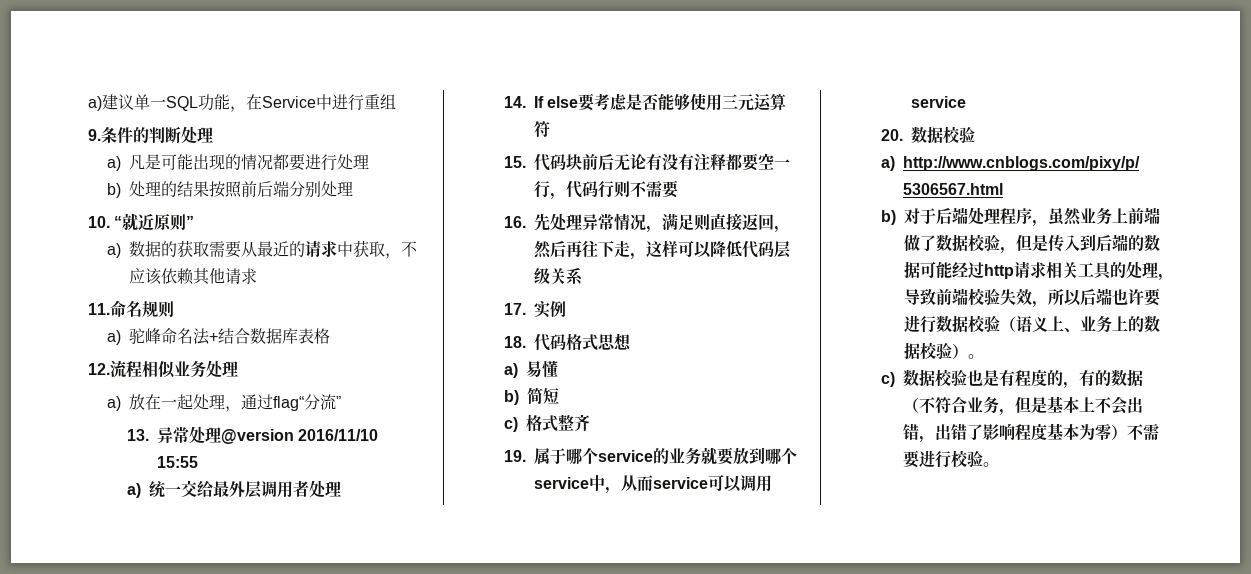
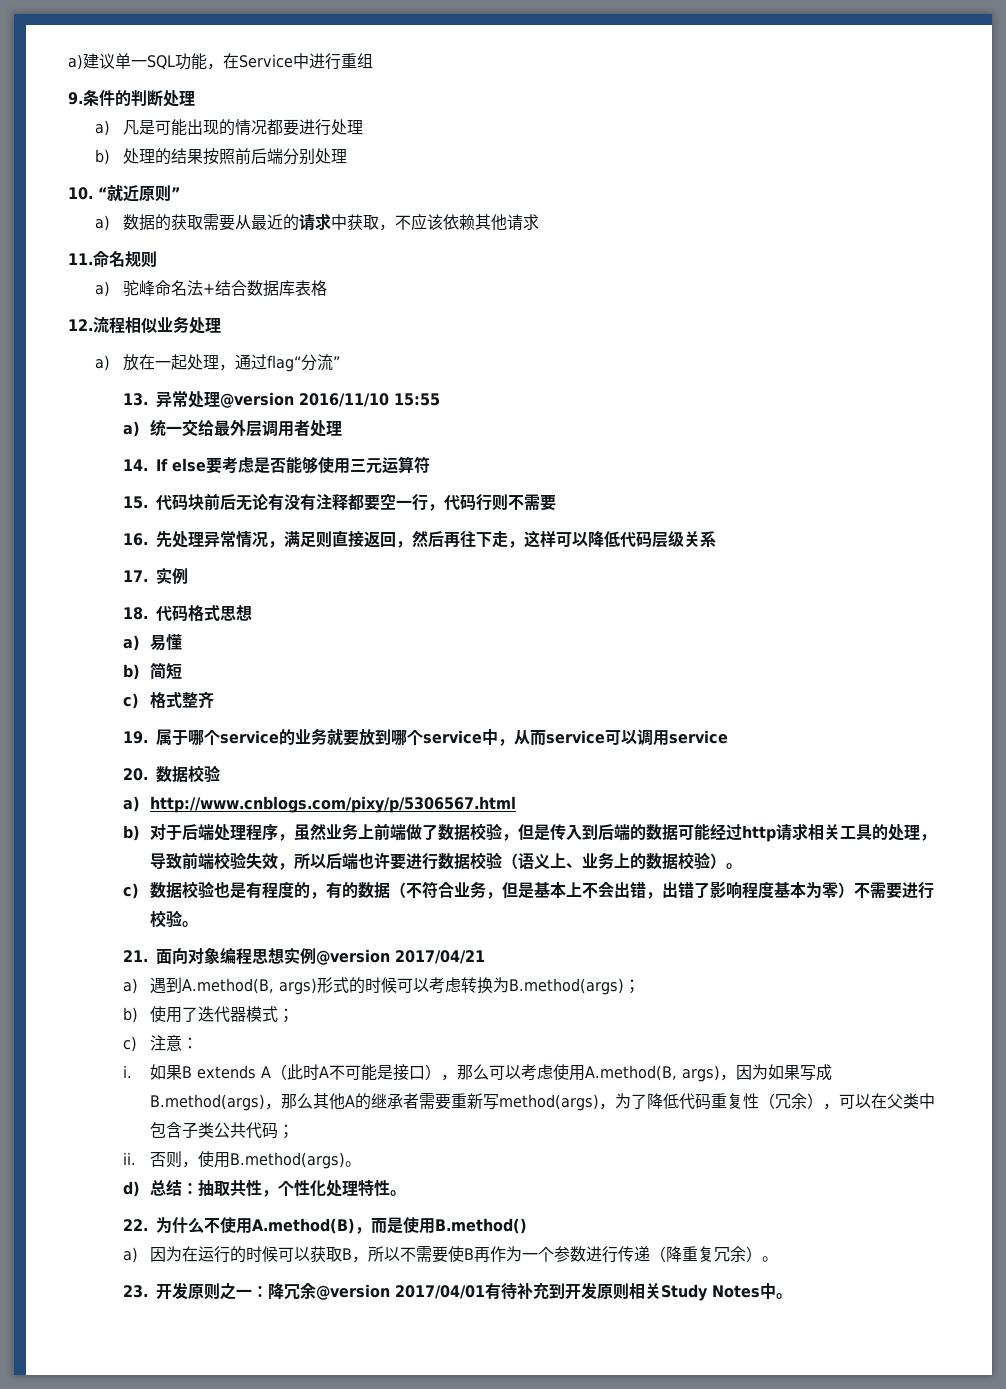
(999, 464) none -> [122,947,485,965] [122,977,640,995] [122,1006,294,1023] [122,1035,198,1052] [122,1064,832,1082] [149,1093,935,1111] [149,1122,294,1139] [122,1151,361,1169] [122,1179,406,1197] [122,1217,527,1234] [122,1246,778,1263] [122,1282,792,1301] // 21.面向对象编程思想实例@version 2017/04/21 // a)遇到A.method(B, args)形式的时候可以考虑转换为B.method(args)； // b)使用了迭代器模式； // c)注意： // i.如果B extends A（此时A不可能是接口），那么可以考虑使用A.method(B, args)，因为如果写成B.method(args)，那么其他A的继承者需要重新写method(args)，为了降低代码重复性（冗余），可以在父类中包含子类公共代码； // ii.否则，使用B.method(args)。 // d)总结：抽取共性，个性化处理特性。 // 22.为什么不使用A.method(B)，而是使用B.method() // a)因为在运行的时候可以获取B，所以不需要使B再作为一个参数进行传递（降重复冗余）。 // 23.开发原则之一：降冗余@version 2017/04/01有待补充到开发原则相关Study Notes中。

